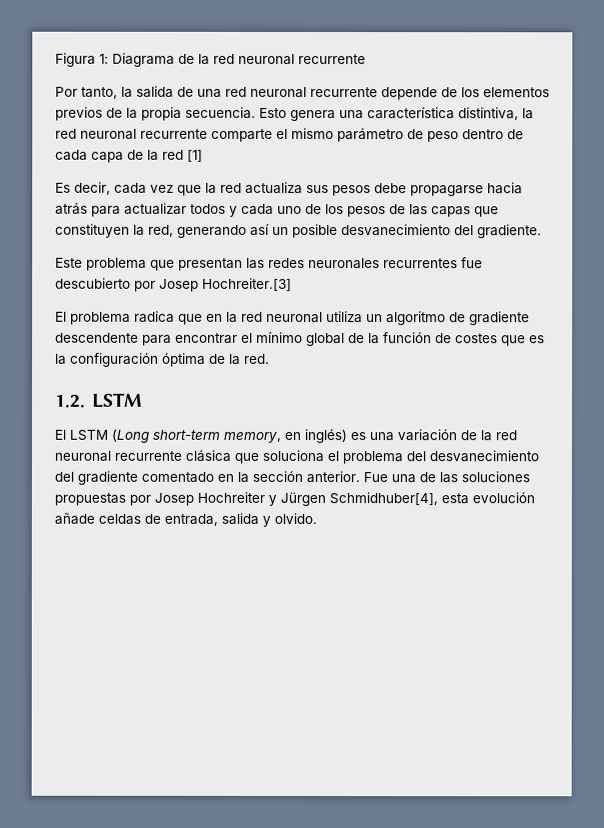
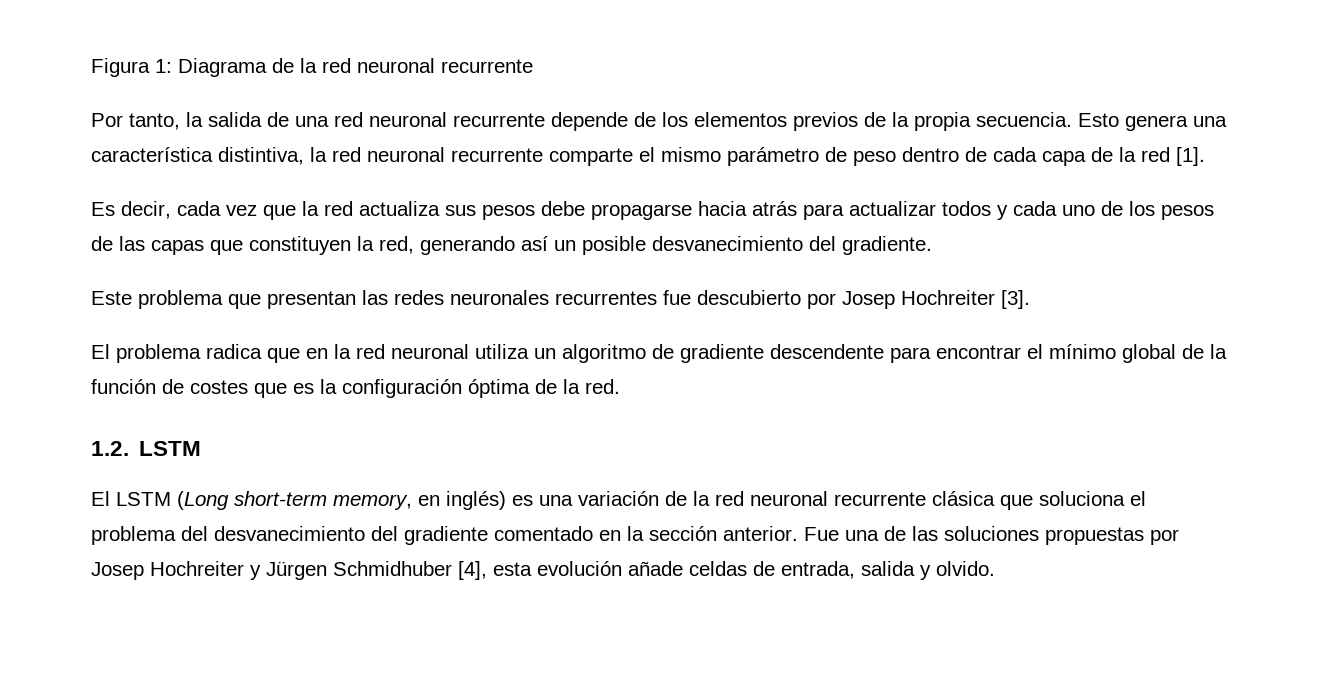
[187,149,203,162] [1] -> [1176,147,1205,166] [1].
[202,277,292,291] Hochreiter.[3] -> [901,290,1030,309] Hochreiter [3].
[329,492,438,506] Schmidhuber[4], -> [333,561,487,580] Schmidhuber [4],

